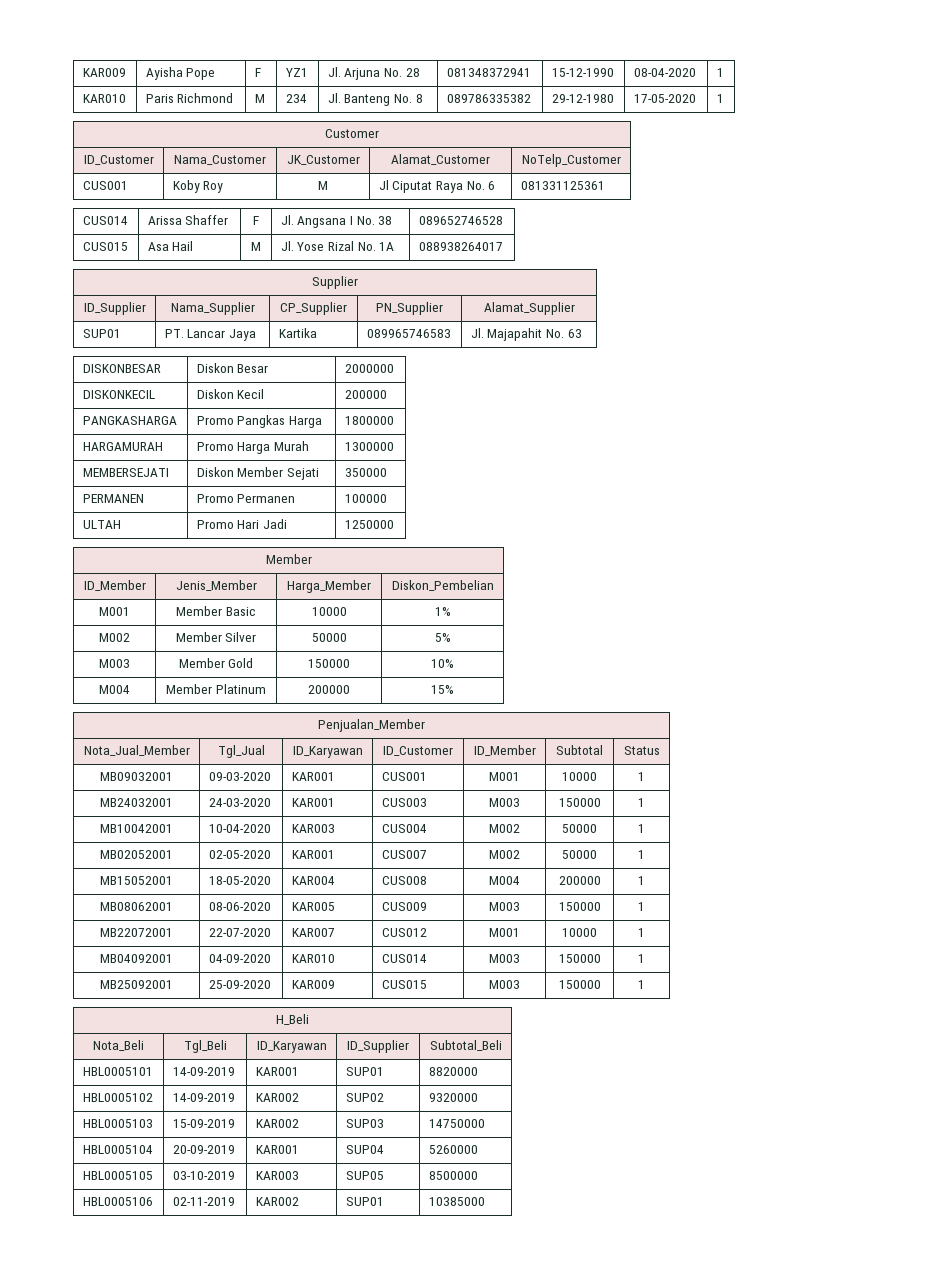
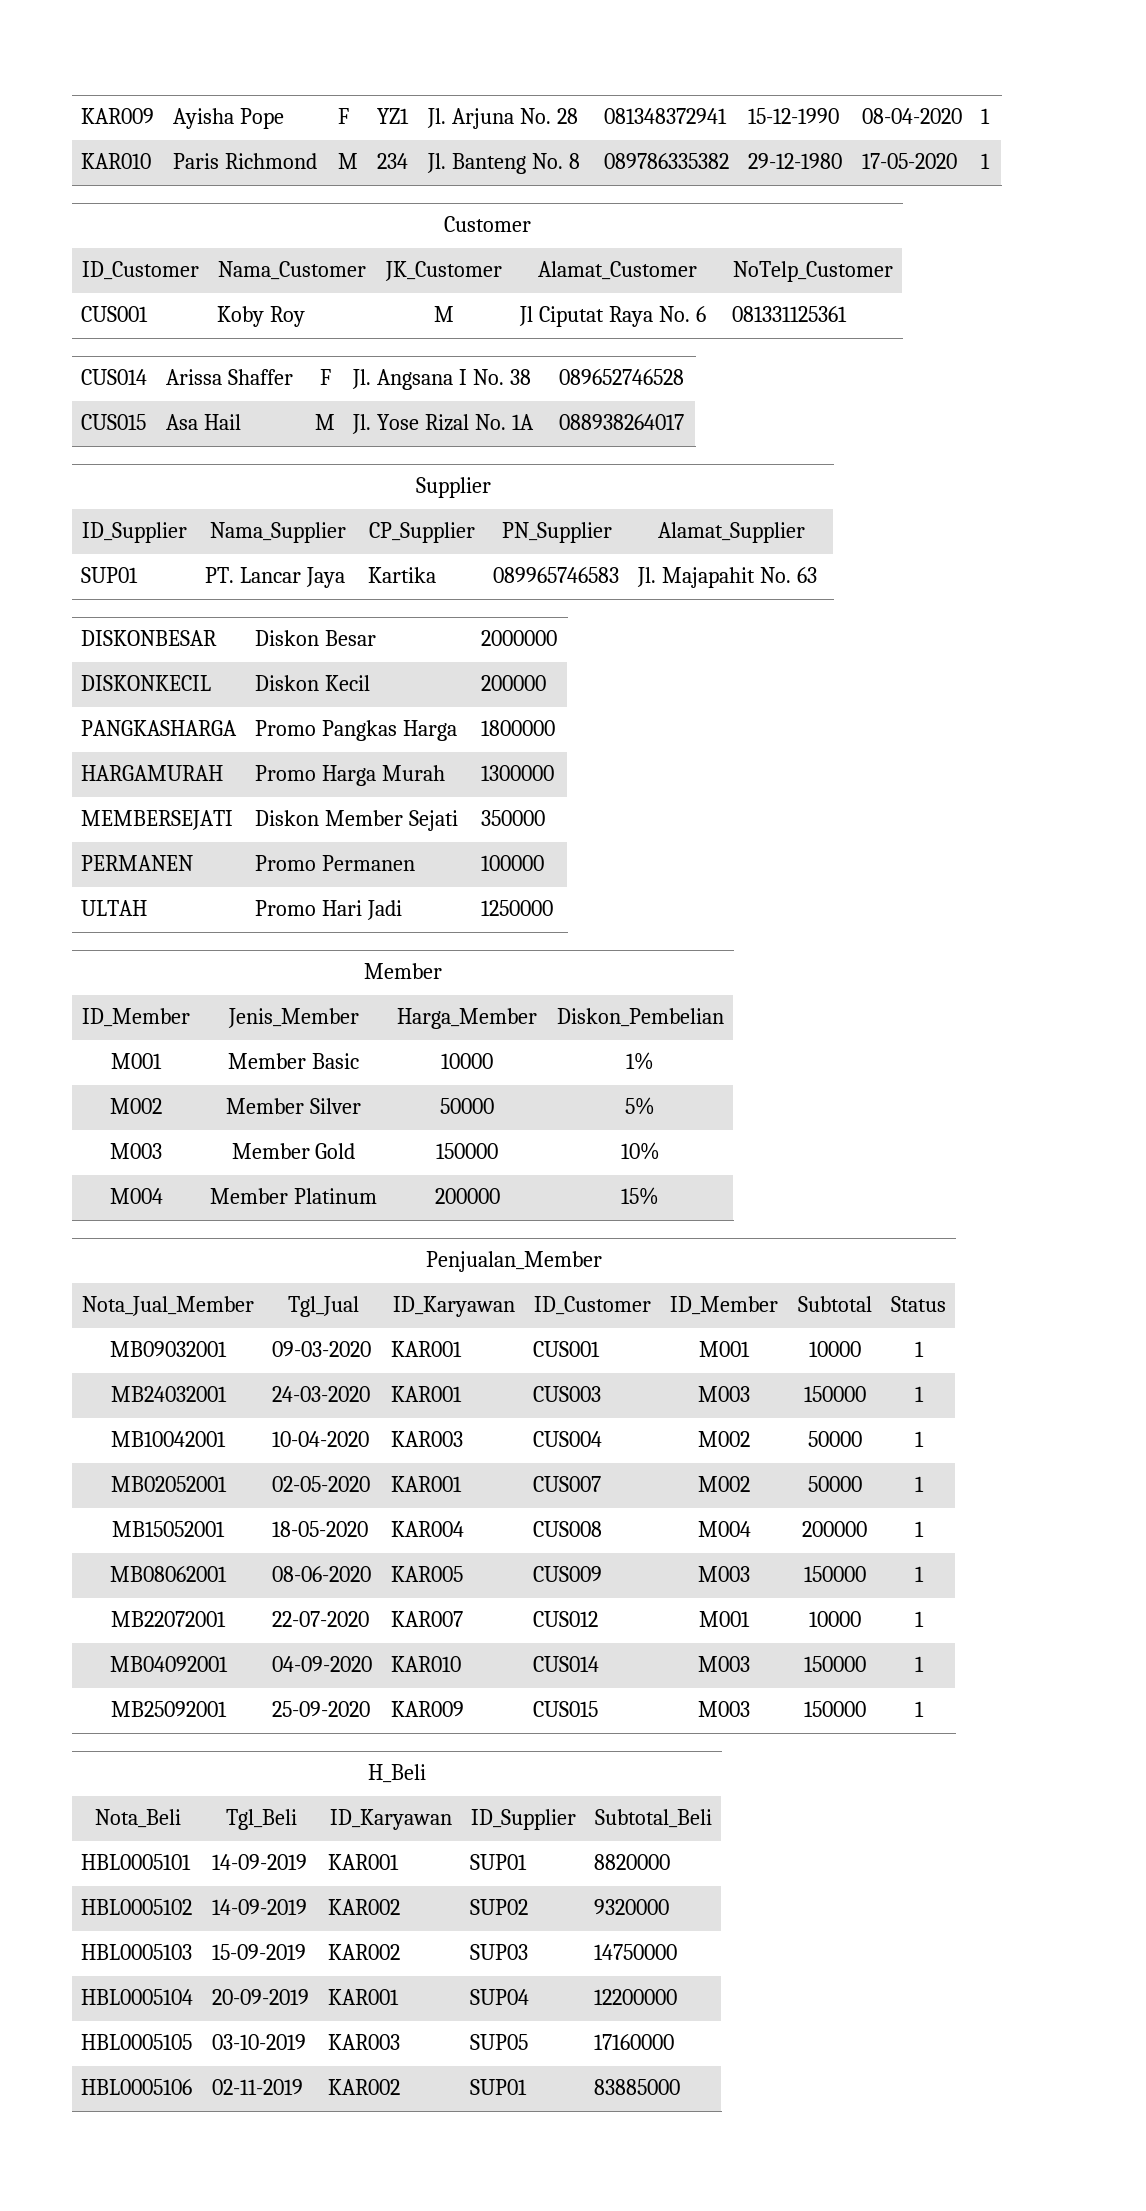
[428,1145,478,1154] 5260000 -> [594,1989,678,2005] 12200000
[428,1171,478,1180] 8500000 -> [594,2034,675,2050] 17160000
[428,1197,485,1206] 10385000 -> [594,2079,681,2095] 83885000

